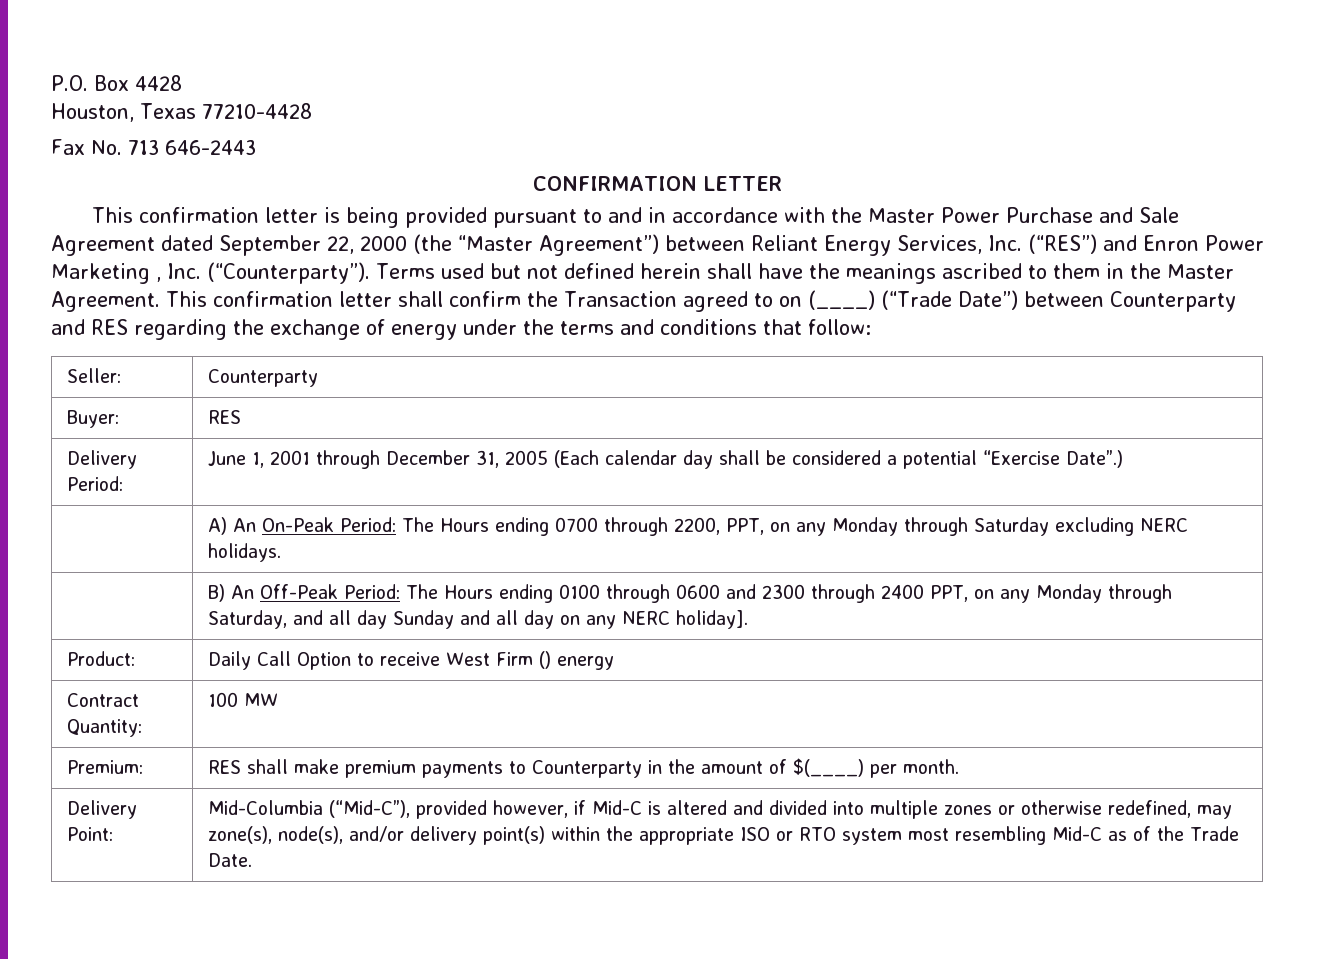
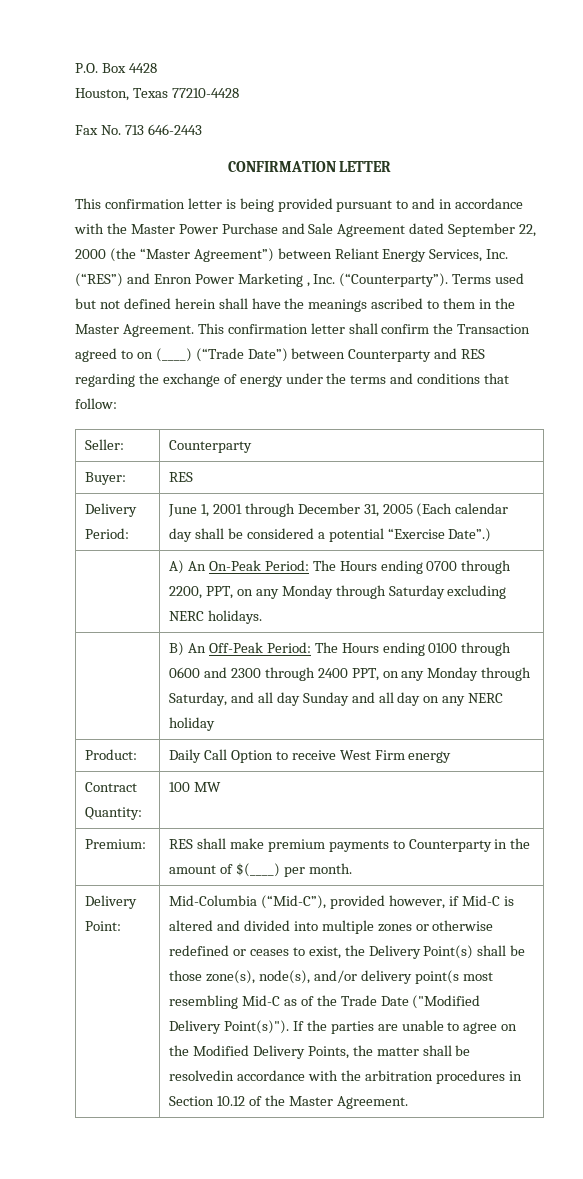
[675,610,748,629] holiday]. -> [169,717,216,731] holiday
[538,651,551,669] () -> (405, 755) none
[1107,800,1232,819] [207,826,902,845] redefined, may zone(s), node(s), and/or delivery point(s) within the appropriate ISO or RTO system -> [169,945,526,959] [169,970,459,984] redefined or ceases to exist, the Delivery Point(s) shall be those zone(s), node(s), and/or delivery point(s
[207,853,252,867] Date. -> [380,995,481,1009] [169,1020,518,1034] [169,1045,471,1059] [169,1070,522,1084] [169,1095,408,1109] Date ("Modified Delivery Point(s)"). If the parties are unable to agree on the Modified Delivery Points, the matter shall be resolvedin accordance with the arbitration procedures in Section 10.12 of the Master Agreement.

